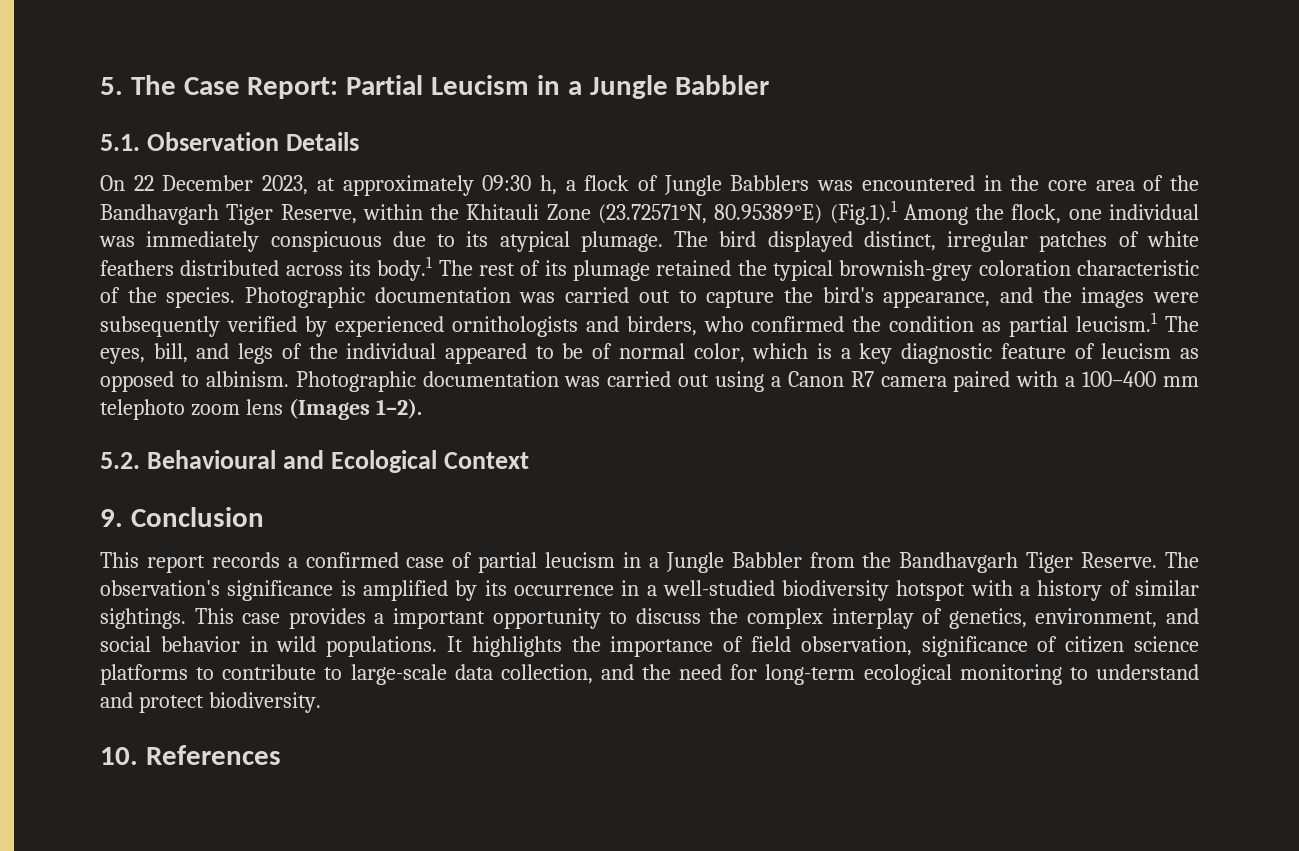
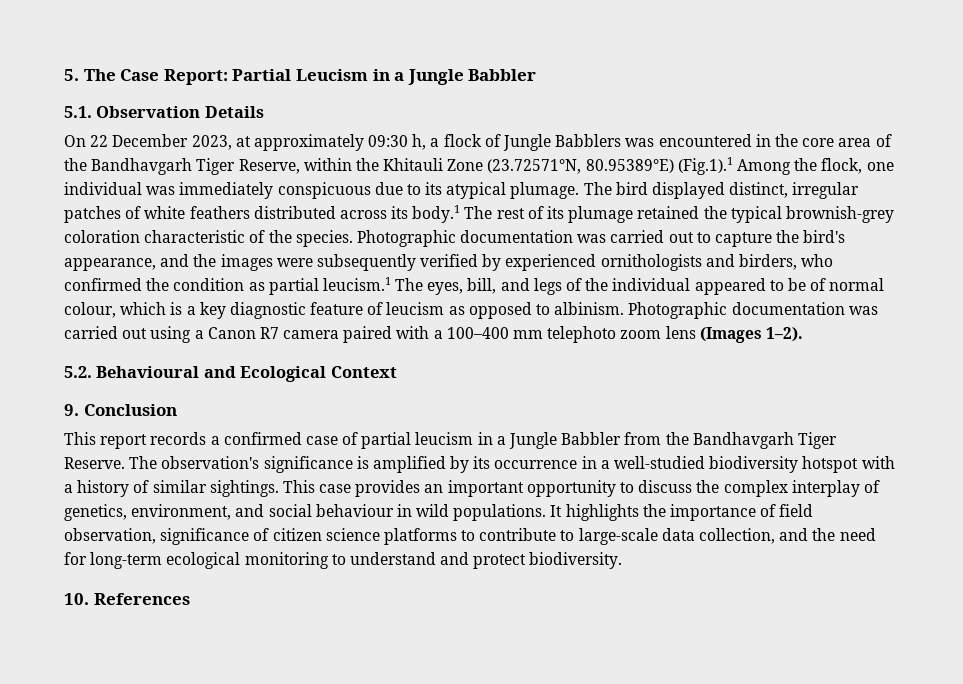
[693,343,745,363] color, -> [64,302,116,318] colour,
[374,613,385,624] a -> [424,484,444,493] an
[160,636,240,652] behavior -> [315,504,394,517] behaviour

